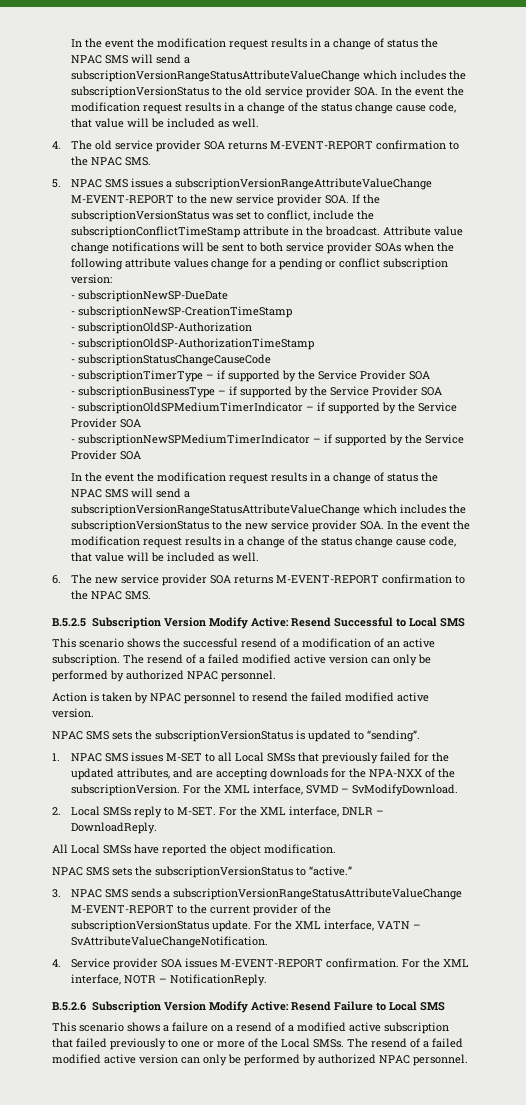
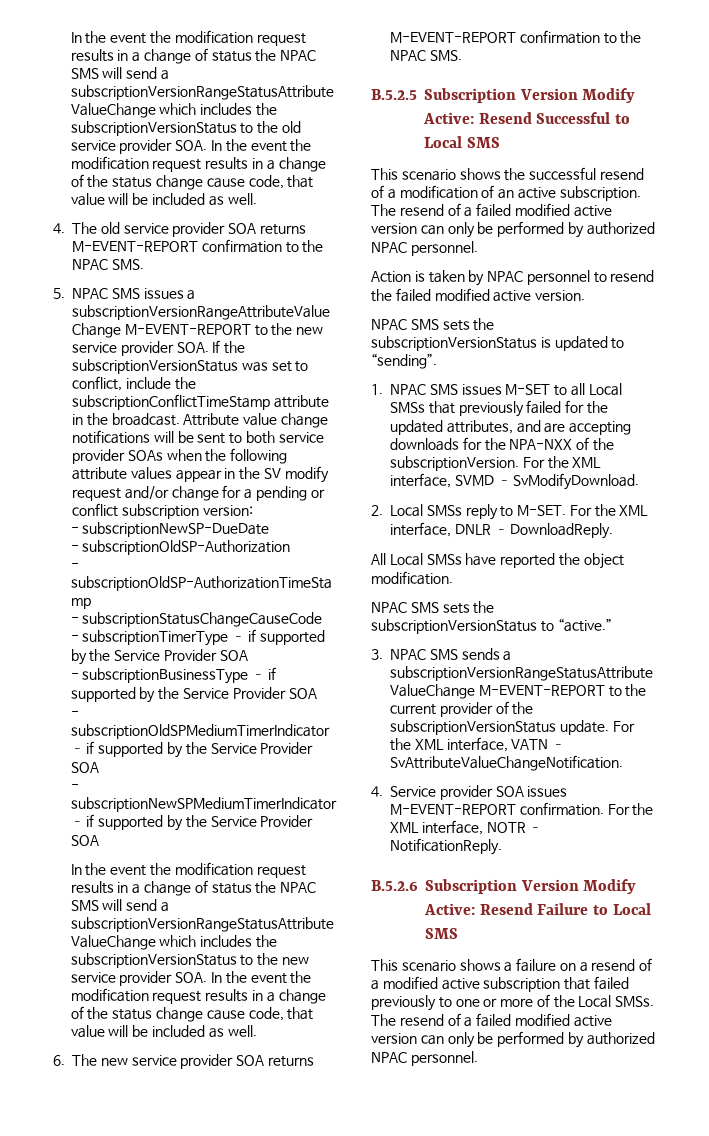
(208, 263) none -> [175,466,329,483] [72,486,169,501] appear in the SV modify request and/or
[70,306,292,318] // - subscriptionNewSP-CreationTimeStamp -> (270, 529) none

